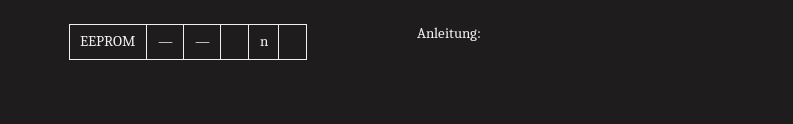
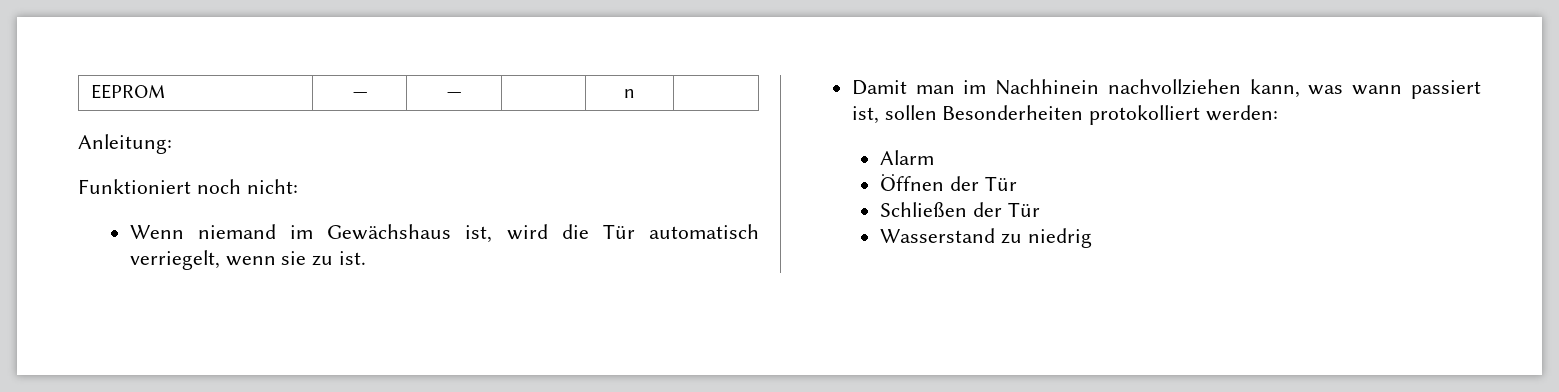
(481, 34) none -> [78,179,298,194] [129,224,759,243] [129,250,367,270] [851,79,1481,99] [851,105,1279,125] [880,150,935,165] [880,174,1017,191] [880,202,1040,218] [880,228,1092,248] // Funktioniert noch nicht: // Wenn niemand im Gewächshaus ist, wird die Tür automatisch verriegelt, wenn sie zu ist. // Damit man im Nachhinein nachvollziehen kann, was wann passiert ist, sollen Besonderheiten protokolliert werden: // Alarm // Öffnen der Tür // Schließen der Tür // Wasserstand zu niedrig

